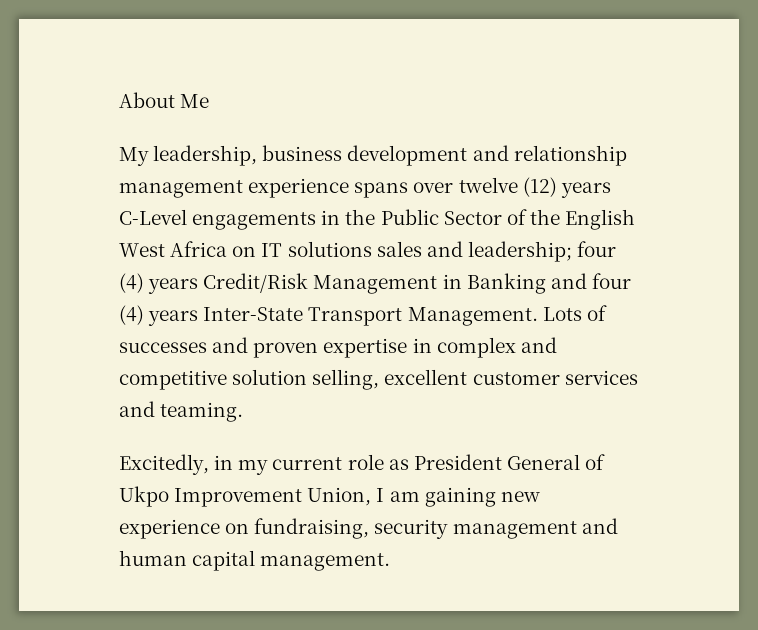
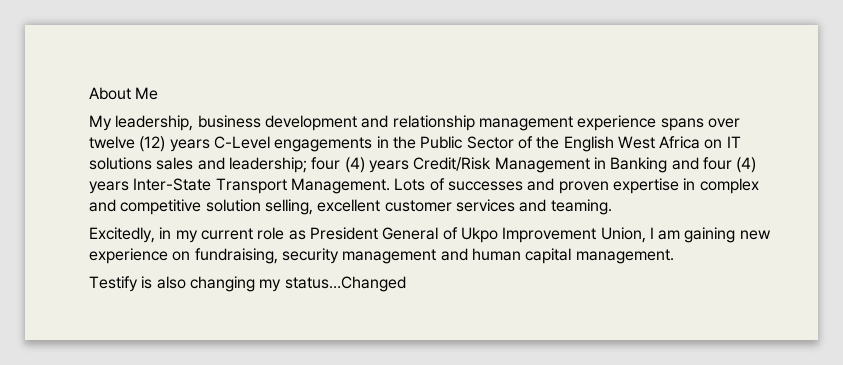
(391, 562) none -> [89,276,406,292] // Testify is also changing my status…Changed

